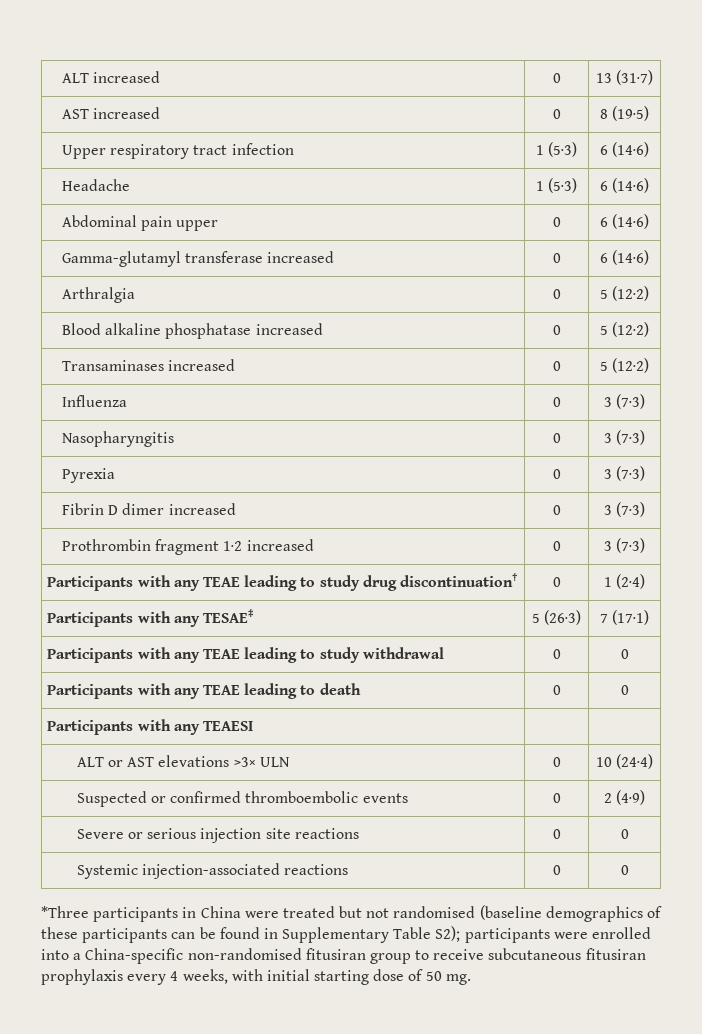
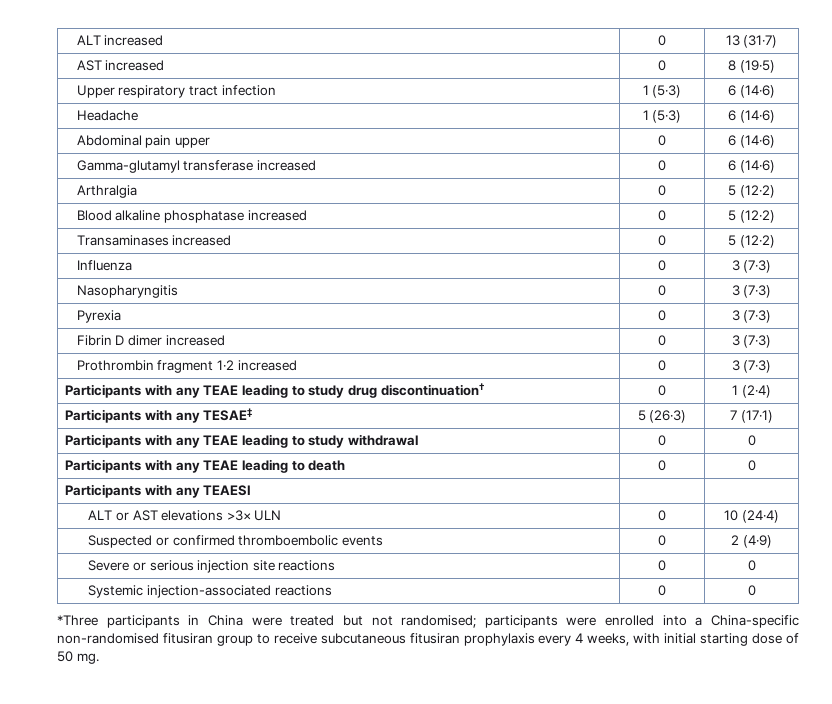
[393,905,663,922] [41,926,461,943] randomised (baseline demographics of these participants can be found in Supplementary Table S2); -> [401,615,477,628] randomised;

